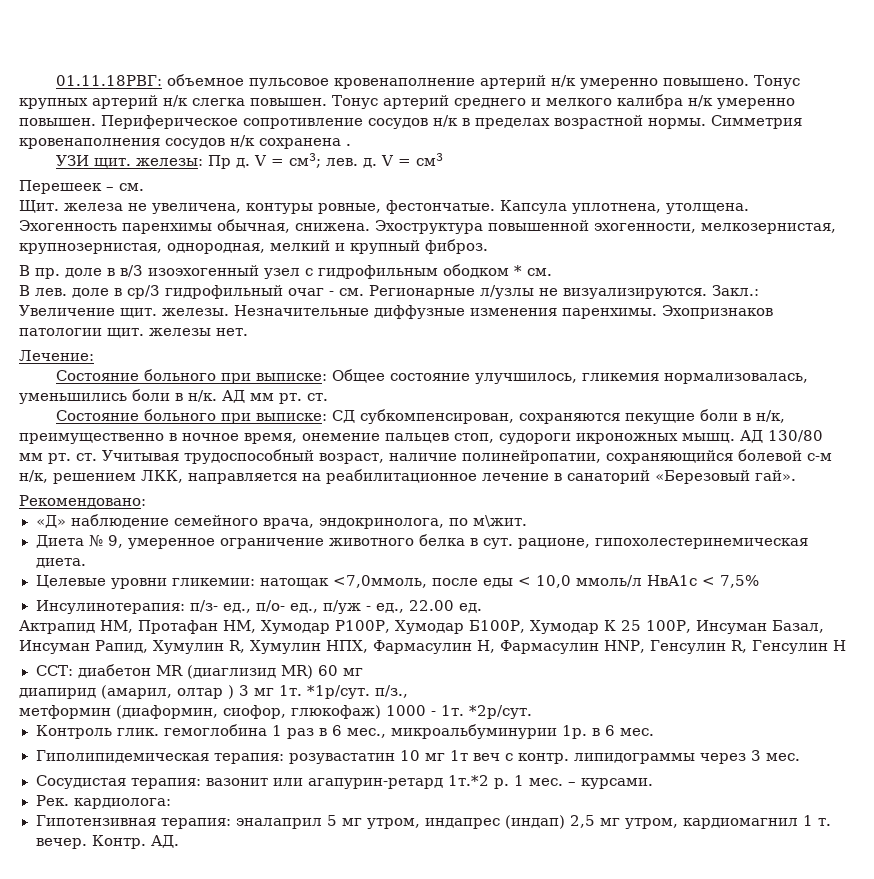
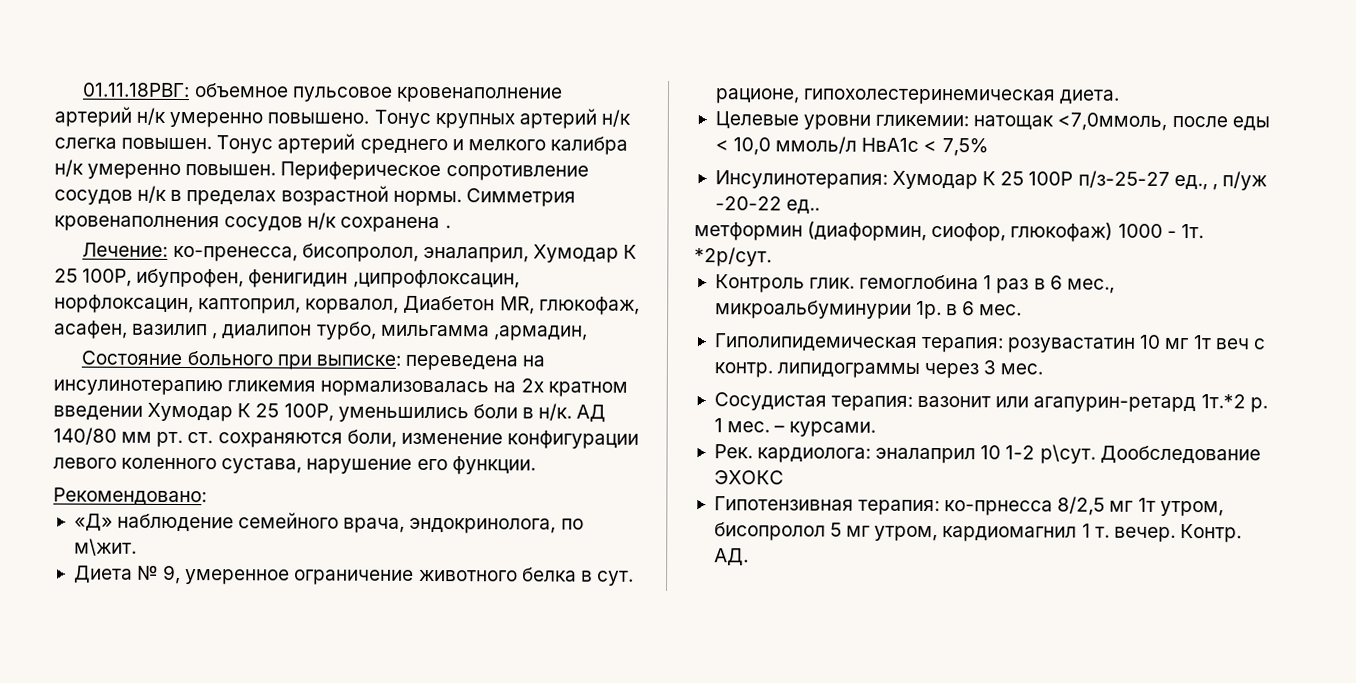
[55,153,443,169] [19,180,144,194] [19,200,749,214] [19,219,836,234] [19,239,488,254] [19,264,552,279] [19,285,759,299] [19,305,773,319] [19,328,248,338] [19,350,94,361] [55,369,808,384] УЗИ щит. железы: Пр д. V = см3; лев. д. V = см3 // Перешеек – см. // Щит. железа не увеличена, контуры ровные, фестончатые. Капсула уплотнена, утолщена. Эхогенность паренхимы обычная, снижена. Эхоструктура повышенной эхогенности, мелкозернистая, крупнозернистая, однородная, мелкий и крупный фиброз. // В пр. доле в в/3 изоэхогенный узел с гидрофильным ободком * см. // В лев. доле в ср/3 гидрофильный очаг - см. Регионарные л/узлы не визуализируются. Закл.: Увеличение щит. железы. Незначительные диффузные изменения паренхимы. Эхопризнаков патологии щит. железы нет. // Лечение: // Состояние больного при выписке: Общее состояние улучшилось, гликемия нормализовалась, -> [82,242,638,263] [54,268,520,289] [54,294,640,315] [54,320,588,341] [81,350,546,371] [53,378,628,397] [53,402,334,422] Лечение: ко-пренесса, бисопролол, эналаприл, Хумодар К 25 100Р, ибупрофен, фенигидин ,ципрофлоксацин, норфлоксацин, каптоприл, корвалол, Диабетон MR, глюкофаж, асафен, вазилип , диалипон турбо, мильгамма ,армадин, // Состояние больного при выписке: переведена на инсулинотерапию гликемия нормализовалась на 2х кратном введении Хумодар К 25 100Р,
[250,393,328,404] [55,409,785,424] [19,430,823,444] [19,449,832,464] [19,469,796,484] мм рт. ст. // Состояние больного при выписке: СД субкомпенсирован, сохраняются пекущие боли в н/к, преимущественно в ночное время, онемение пальцев стоп, судороги икроножных мышц. АД 130/80 мм рт. ст. Учитывая трудоспособный возраст, наличие полинейропатии, сохраняющийся болевой с-м н/к, решением ЛКК, направляется на реабилитационное лечение в санаторий «Березовый гай». -> [53,427,639,449] [53,456,536,475] 140/80 мм рт. ст. сохраняются боли, изменение конфигурации левого коленного сустава, нарушение его функции.
[189,600,482,614] [19,620,824,634] [19,640,846,654] [35,664,363,679] [19,685,408,699] п/з- ед., п/о- ед., п/уж - ед., 22.00 ед. // Актрапид НМ, Протафан НМ, Хумодар Р100Р, Хумодар Б100Р, Хумодар К 25 100Р, Инсуман Базал, Инсуман Рапид, Хумулин R, Хумулин НПХ, Фармасулин Н, Фармасулин НNР, Генсулин R, Генсулин Н // ССТ: диабетон МR (диаглизид МR) 60 мг // диапирид (амарил, олтар ) 3 мг 1т. *1р/сут. п/з., -> [892,170,1267,191] [714,196,821,214] Хумодар К 25 100Р п/з-25-27 ед., , п/уж -20-22 ед..
[35,815,595,829] // Гипотензивная терапия: эналаприл 5 мг утром, индапрес (индап) 2,5 -> [875,444,1261,464] [713,470,784,485] [713,496,1224,517] [713,522,843,541] эналаприл 10 1-2 р\сут. Дообследование ЭХОКС // Гипотензивная терапия: ко-прнесса 8/2,5 мг 1т утром, бисопролол 5

